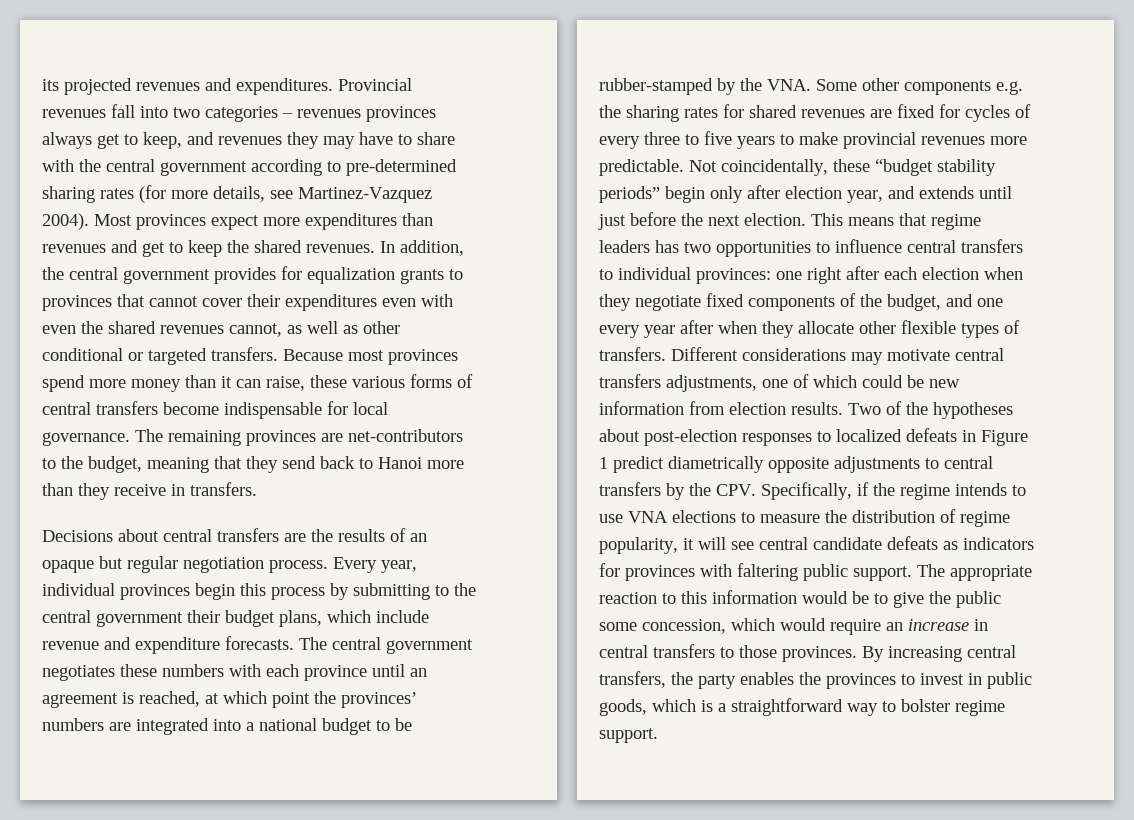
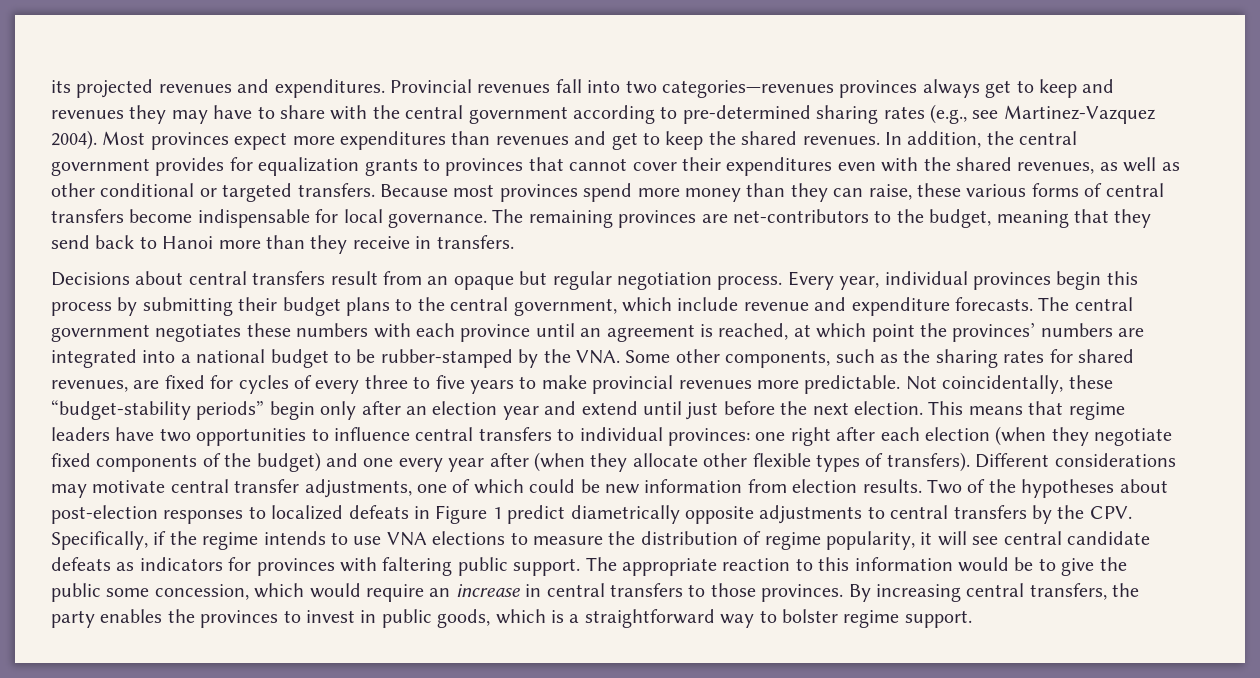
[205,106,361,122] categories – revenues -> [661,80,834,98] categories—revenues
[143,132,182,149] keep, -> [1038,79,1077,98] keep
[139,185,265,203] (for more details, -> [929,104,967,124] (e.g.,
[42,321,282,337] even the shared revenues cannot, -> [923,157,1095,174] the shared revenues,
[221,376,232,388] it -> [790,183,828,202] they
[284,528,406,542] are the results of -> [330,271,422,285] result from
[435,583,476,596] [42,610,322,627] to the central government their budget plans, -> [238,297,617,316] their budget plans to the central government,
[904,80,1023,95] components e.g. -> [725,349,898,368] components, such as
[801,109,865,118] revenues -> [51,380,128,392] revenues,
[875,159,996,176] “budget stability -> [51,400,191,420] “budget-stability
[785,186,974,203] election year, and extends -> [405,401,638,420] an election year and extend
[655,240,679,253] has -> [115,427,155,441] have
[984,267,1023,280] when -> [995,426,1047,446] (when
[887,294,941,311] budget, -> [256,452,321,472] budget)
[718,321,757,334] when -> [533,452,585,472] (when
[599,347,666,361] transfers. -> [886,452,970,472] transfers).
[599,374,661,388] transfers -> [234,479,300,493] transfer

